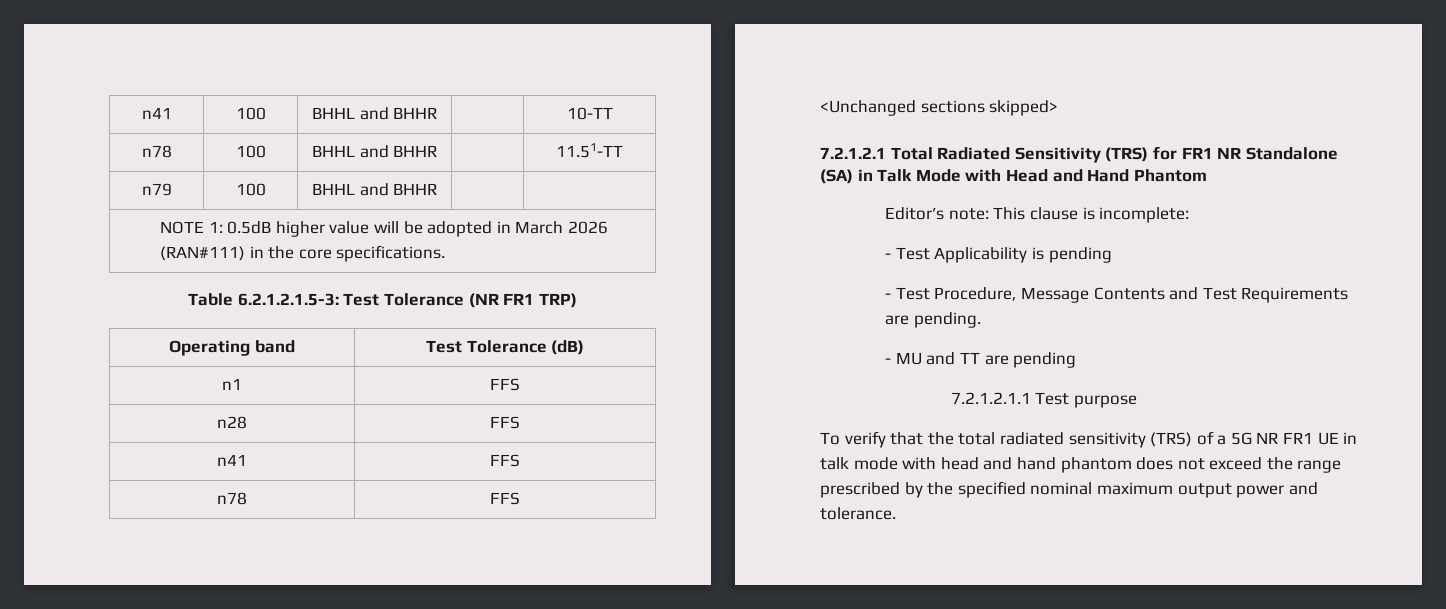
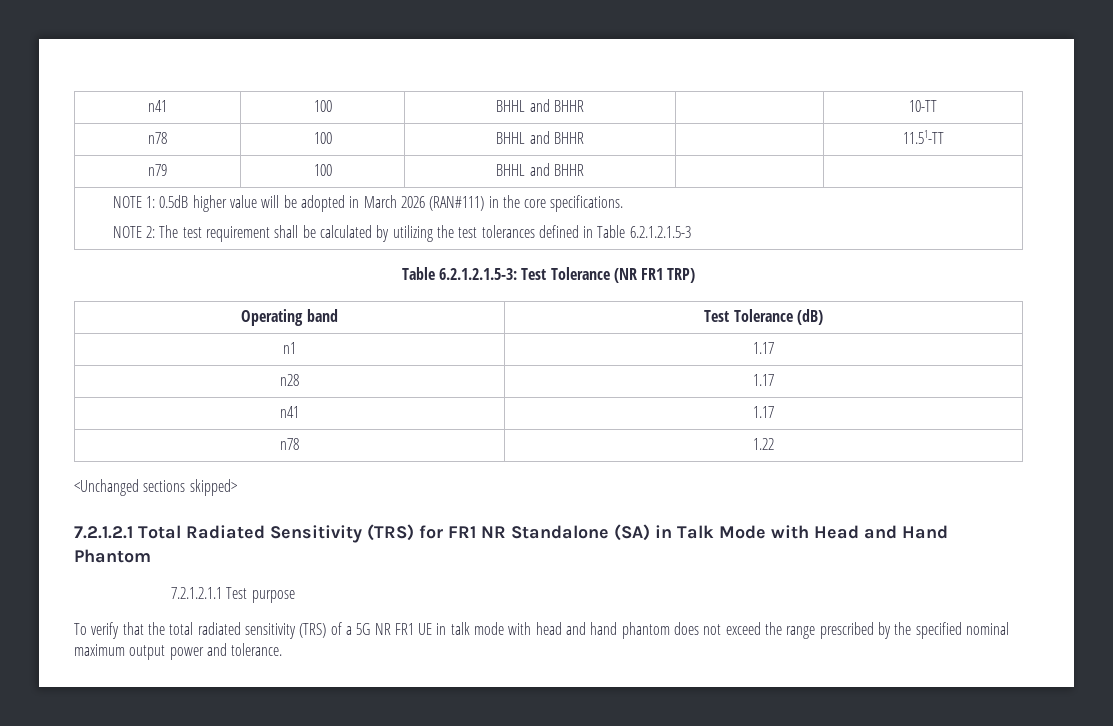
(446, 253) none -> [112,225,691,242] // NOTE 2: The test requirement shall be calculated by utilizing the test tolerances defined in Table 6.2.1.2.1.5-3
[490,378,520,391] FFS -> [753,342,774,354] 1.17
[490,416,520,429] [217,454,247,466] [490,454,520,467] [217,492,247,505] [490,492,520,505] FFS // n41 | FFS // n78 | FFS -> [753,374,774,386] [280,406,299,418] [753,406,774,418] [280,438,299,450] [753,438,774,450] 1.17 // n41 | 1.17 // n78 | 1.22
[885,207,1190,223] [885,247,1112,263] [885,287,1349,303] [885,312,981,328] [885,352,1077,368] // Editor’s note: This clause is incomplete: // - Test Applicability is pending // - Test Procedure, Message Contents and Test Requirements are pending. // - MU and TT are pending -> (151, 556) none

